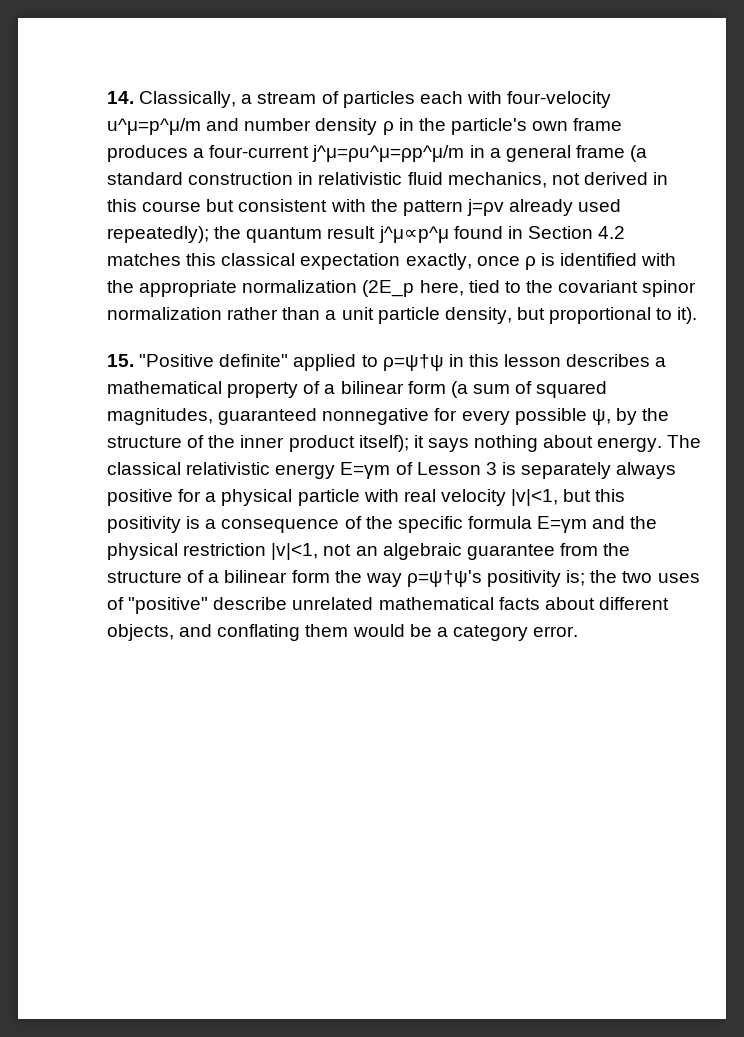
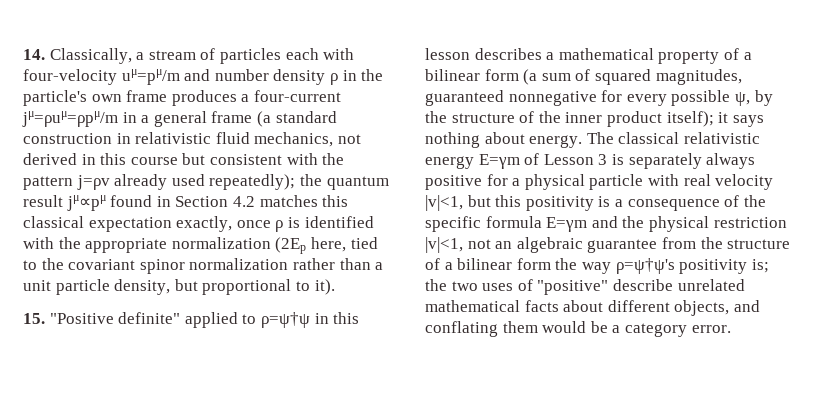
[107,118,201,135] u^μ=p^μ/m -> [121,69,180,85] uμ=pμ/m
[312,145,465,162] j^μ=ρu^μ=ρp^μ/m -> [22,111,118,127] jμ=ρuμ=ρpμ/m
[378,226,449,243] j^μ∝p^μ -> [66,195,106,211] jμ∝pμ
[362,280,415,297] (2E_p -> [275,237,307,254] (2Ep

